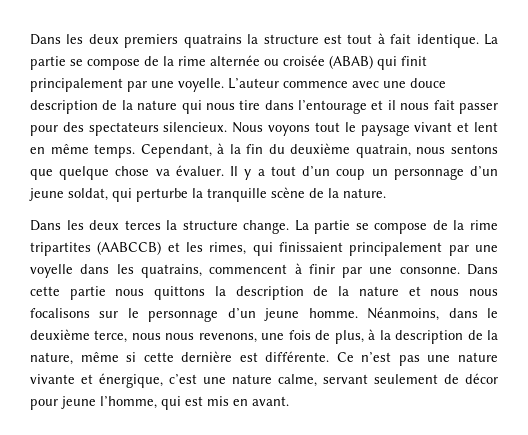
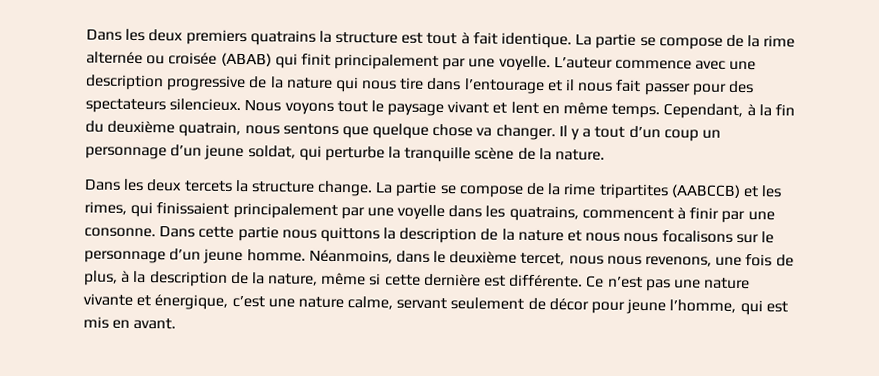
[410,78,446,88] [30,100,98,114] douce description -> [85,74,247,92] description progressive
[175,165,224,176] évaluer. -> [495,124,556,141] changer.
[124,220,161,230] terces -> [183,180,233,192] tercets
[94,330,128,343] terce, -> [520,252,566,266] tercet,

